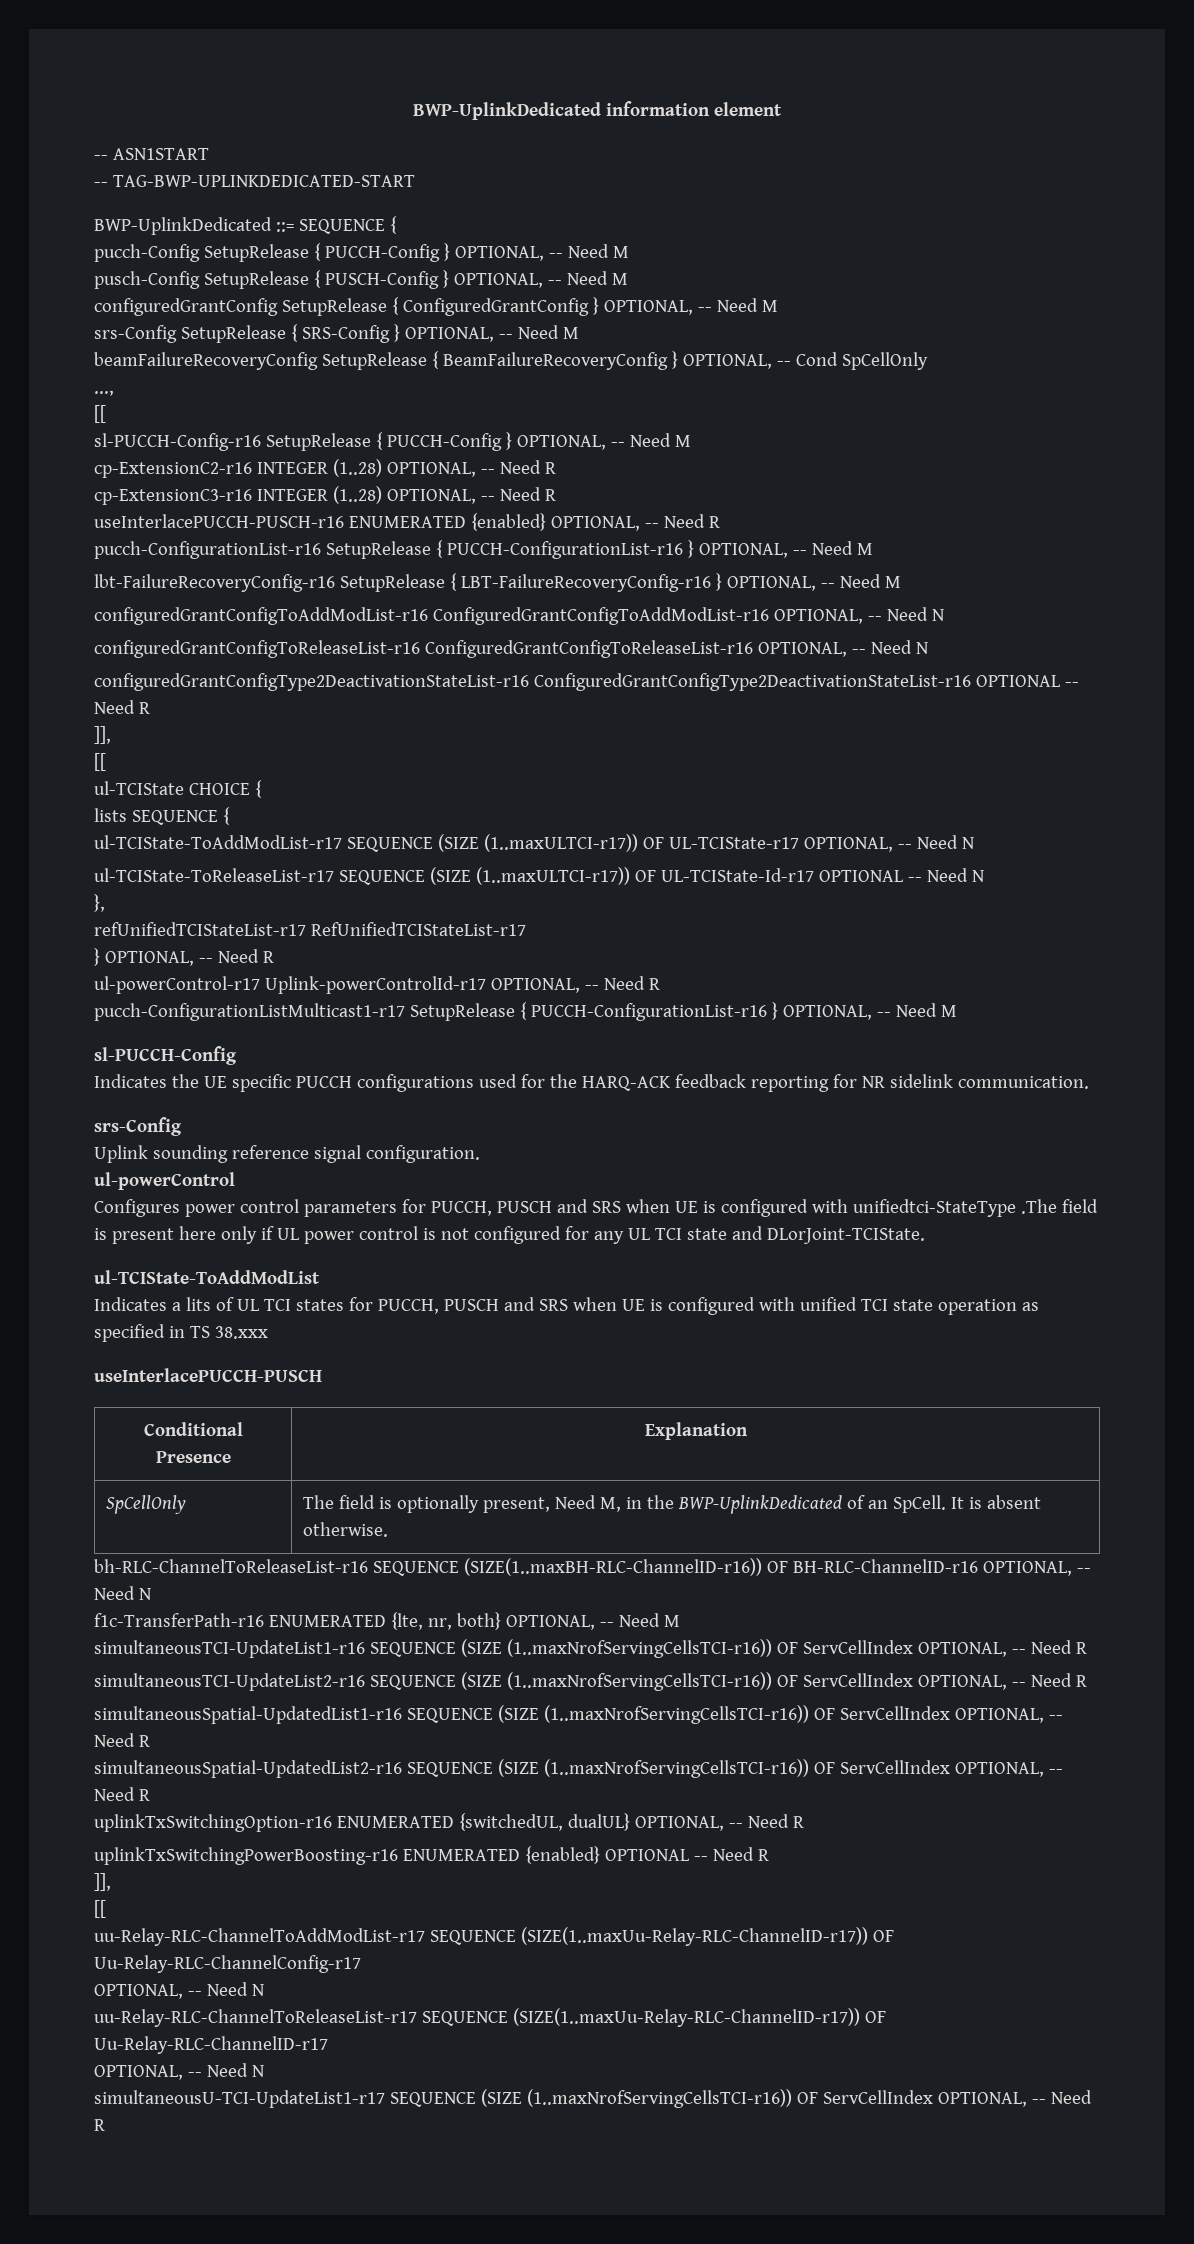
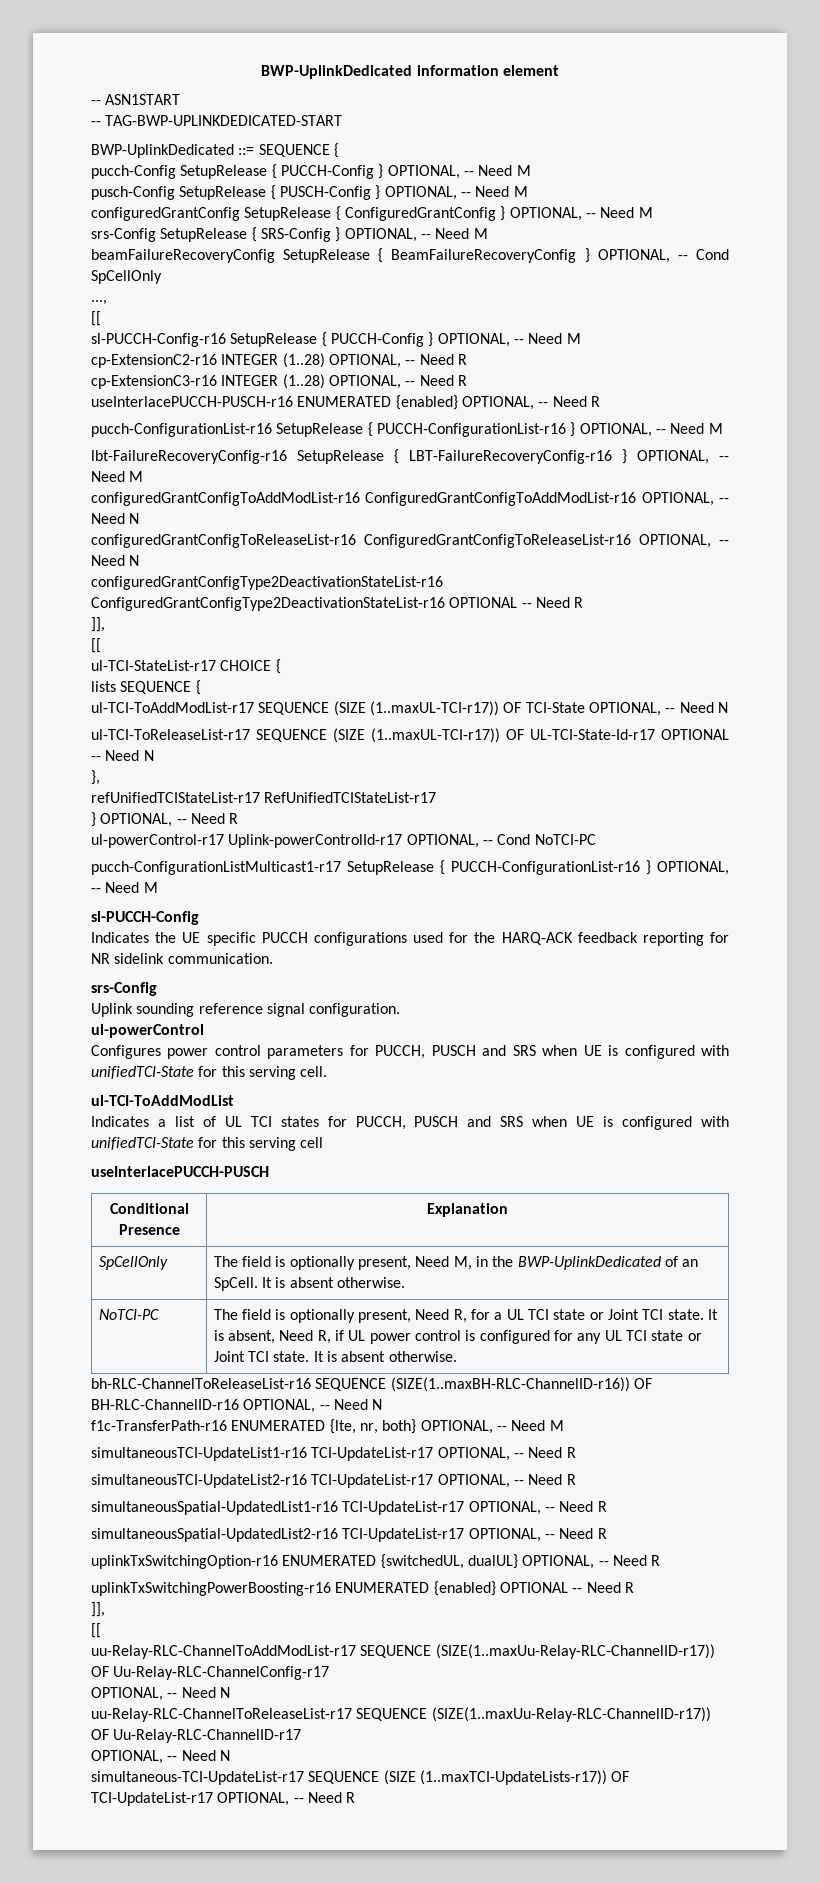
[94,781,184,795] ul-TCIState -> [91,660,216,671] ul-TCI-StateList-r17
[94,834,974,852] [94,867,814,885] ul-TCIState-ToAddModList-r17 SEQUENCE (SIZE (1..maxULTCI-r17)) OF UL-TCIState-r17 OPTIONAL, -- Need N // ul-TCIState-ToReleaseList-r17 SEQUENCE (SIZE (1..maxULTCI-r17)) OF UL-TCIState-Id-r17 -> [91,701,728,716] [91,728,655,743] ul-TCI-ToAddModList-r17 SEQUENCE (SIZE (1..maxUL-TCI-r17)) OF TCI-State OPTIONAL, -- Need N // ul-TCI-ToReleaseList-r17 SEQUENCE (SIZE (1..maxUL-TCI-r17)) OF UL-TCI-State-Id-r17
[603,976,660,990] Need R -> [497,834,596,845] Cond NoTCI-PC
[852,1199,1098,1217] [94,1226,925,1244] [94,1270,320,1284] unifiedtci-StateType .The field is present here only if UL power control is not configured for any UL TCI state and DLorJoint-TCIState. // ul-TCIState-ToAddModList -> [91,1066,328,1080] [91,1095,234,1106] unifiedTCI-State for this serving cell. // ul-TCI-ToAddModList
[185,1297,211,1311] lits -> [174,1116,195,1127] list
[799,1297,1039,1315] [94,1324,268,1342] unified TCI state operation as specified in TS 38.xxx -> [91,1137,324,1151] unifiedTCI-State for this serving cell
(389, 1529) none -> [98,1309,159,1320] [213,1309,718,1323] [213,1330,702,1344] [213,1351,457,1362] // NoTCI-PC | The field is optionally present, Need R, for a UL TCI state or Joint TCI state. It is absent, Need R, if UL power control is configured for any UL TCI state or Joint TCI state. It is absent otherwise.
[369,1639,913,1658] SEQUENCE (SIZE (1..maxNrofServingCellsTCI-r16)) OF ServCellIndex -> [311,1447,434,1461] TCI-UpdateList-r17
[369,1672,913,1691] SEQUENCE (SIZE (1..maxNrofServingCellsTCI-r16)) OF ServCellIndex -> [311,1474,434,1488] TCI-UpdateList-r17
[406,1705,950,1724] SEQUENCE (SIZE (1..maxNrofServingCellsTCI-r16)) OF ServCellIndex -> [342,1501,465,1515] TCI-UpdateList-r17
[406,1759,950,1778] SEQUENCE (SIZE (1..maxNrofServingCellsTCI-r16)) OF ServCellIndex -> [342,1528,465,1542] TCI-UpdateList-r17
[94,2089,933,2108] simultaneousU-TCI-UpdateList1-r17 SEQUENCE (SIZE (1..maxNrofServingCellsTCI-r16)) OF ServCellIndex -> [91,1770,630,1785] [91,1792,213,1806] simultaneous-TCI-UpdateList-r17 SEQUENCE (SIZE (1..maxTCI-UpdateLists-r17)) OF TCI-UpdateList-r17

